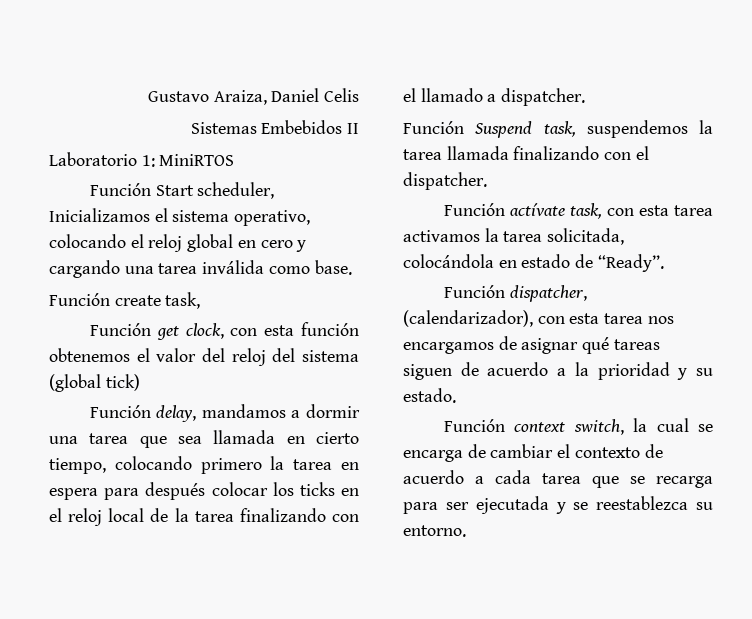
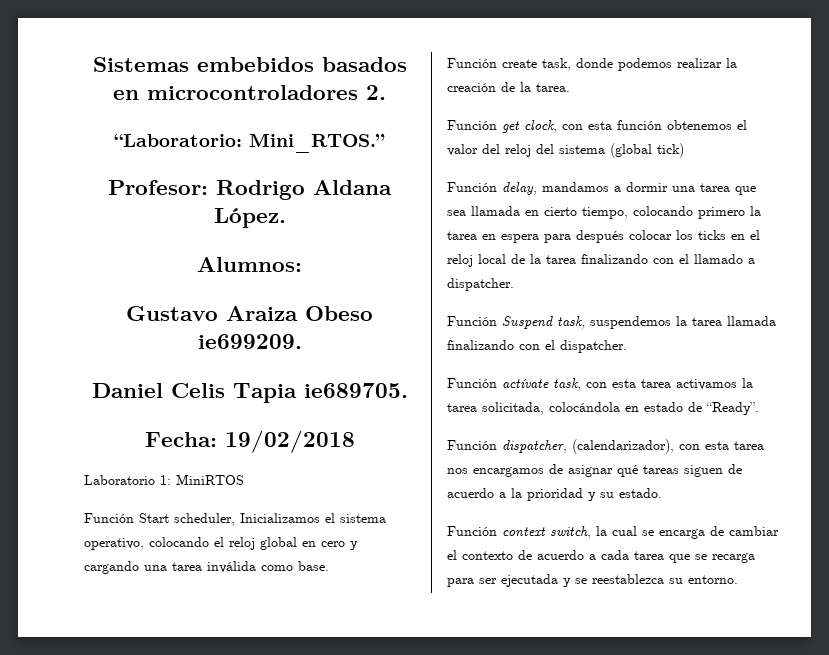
[147,88,359,105] [190,120,359,134] Gustavo Araiza, Daniel Celis // Sistemas Embebidos II -> [92,57,407,72] [113,85,386,100] [114,133,385,153] [108,180,392,200] [213,208,286,228] [197,257,302,272] [126,306,373,321] [197,334,302,349] [91,383,408,403] [144,430,355,453] Sistemas embebidos basados en microcontroladores 2. // “Laboratorio: Mini_RTOS.” // Profesor: Rodrigo Aldana López. // Alumnos: // Gustavo Araiza Obeso ie699209. // Daniel Celis Tapia ie689705. // Fecha: 19/02/2018
(201, 300) none -> [576,58,737,71] [447,82,570,92] donde podemos realizar la creación de la tarea.

